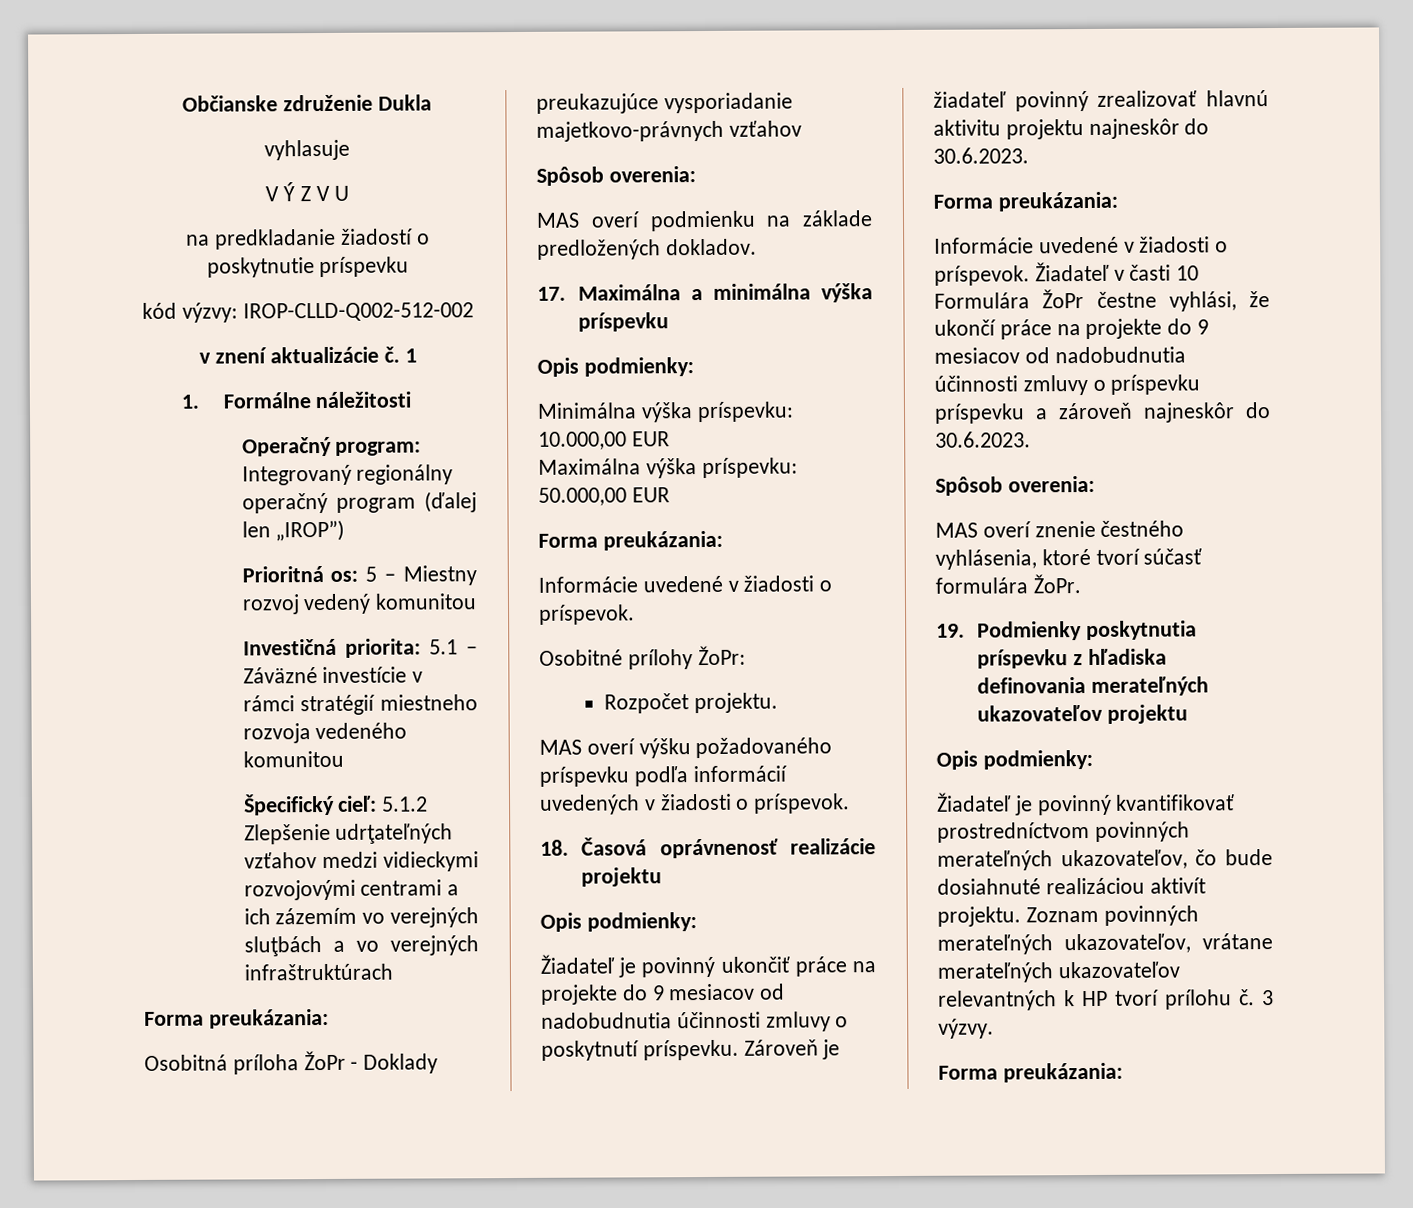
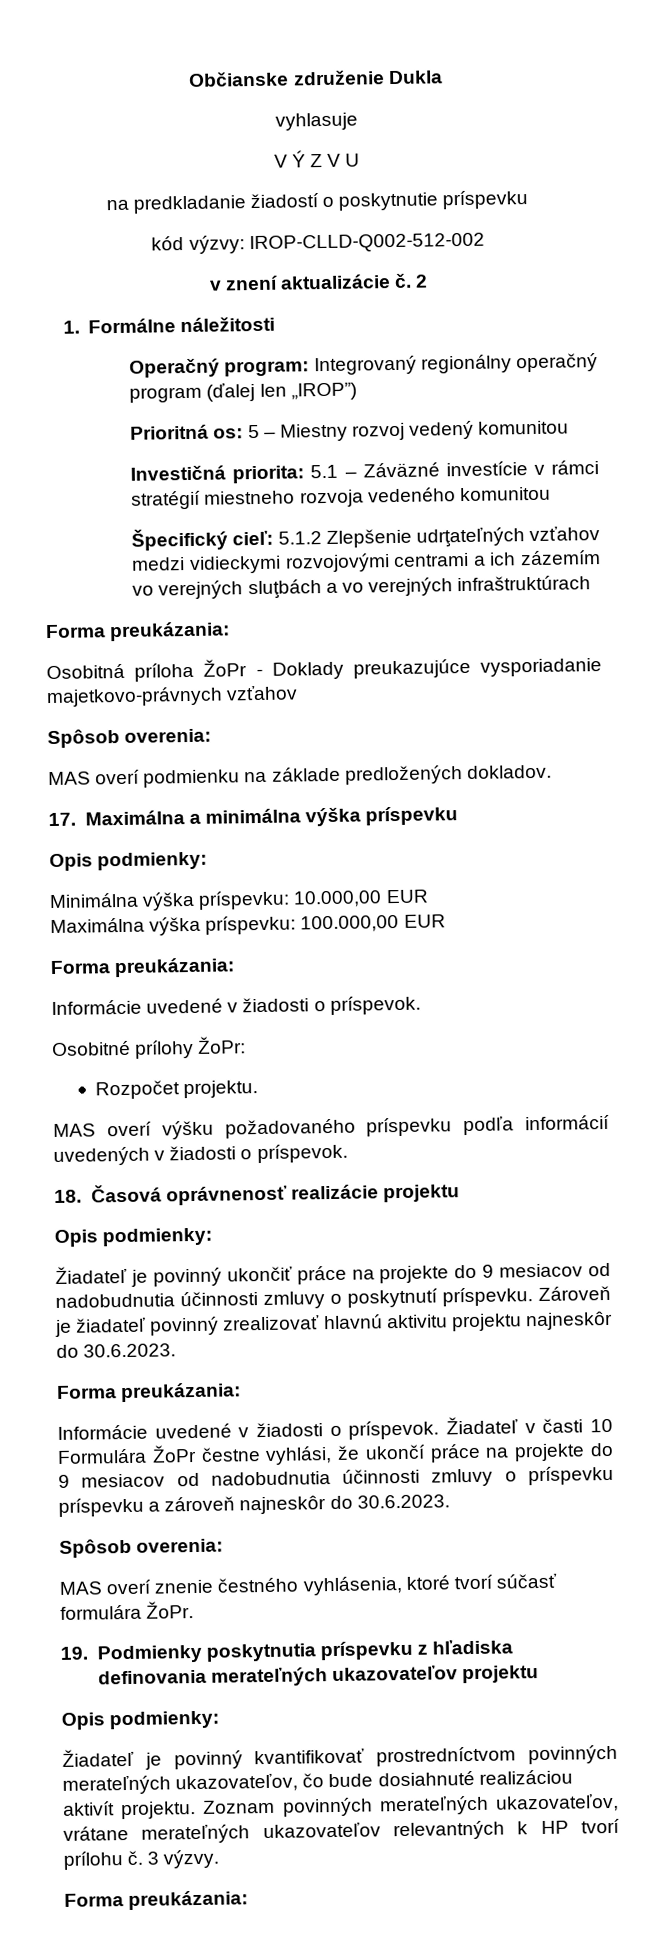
[404,348,417,363] 1 -> [415,274,429,288] 2
[538,487,627,506] 50.000,00 -> [300,914,400,933] 100.000,00

